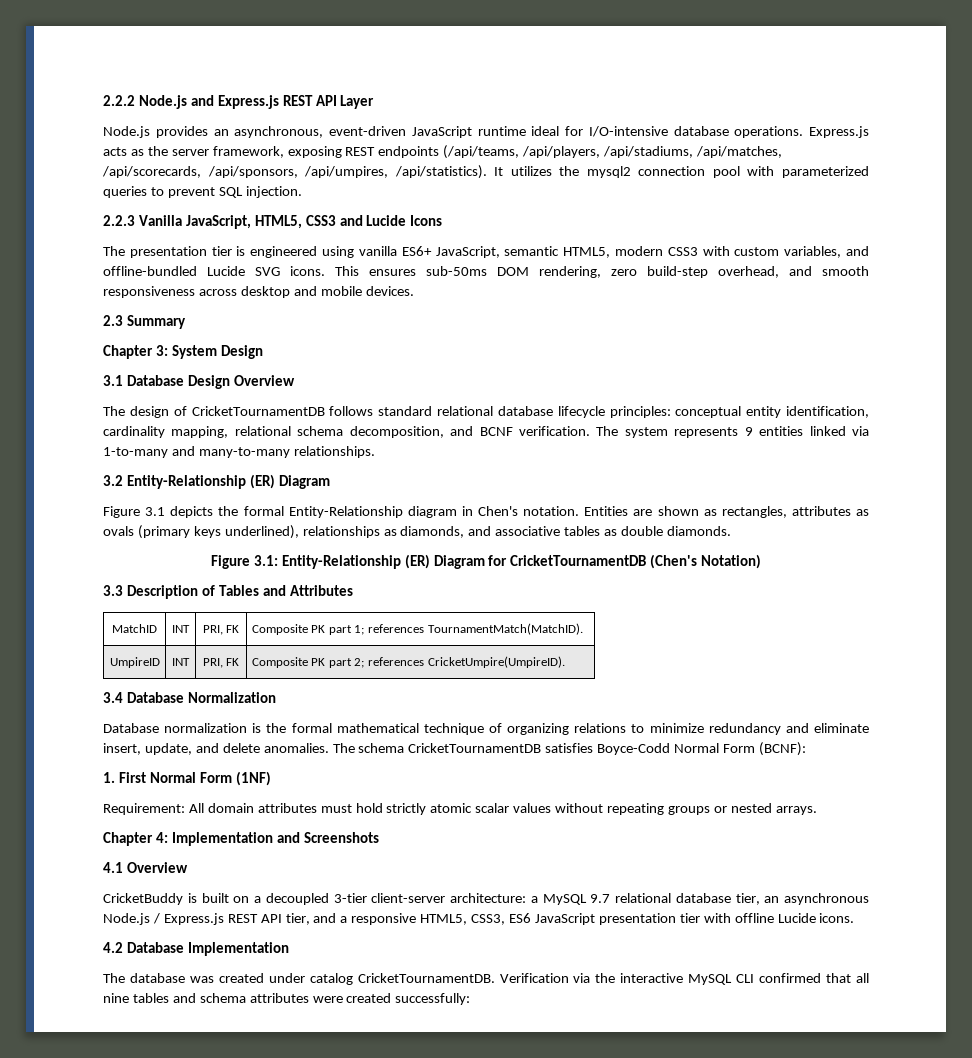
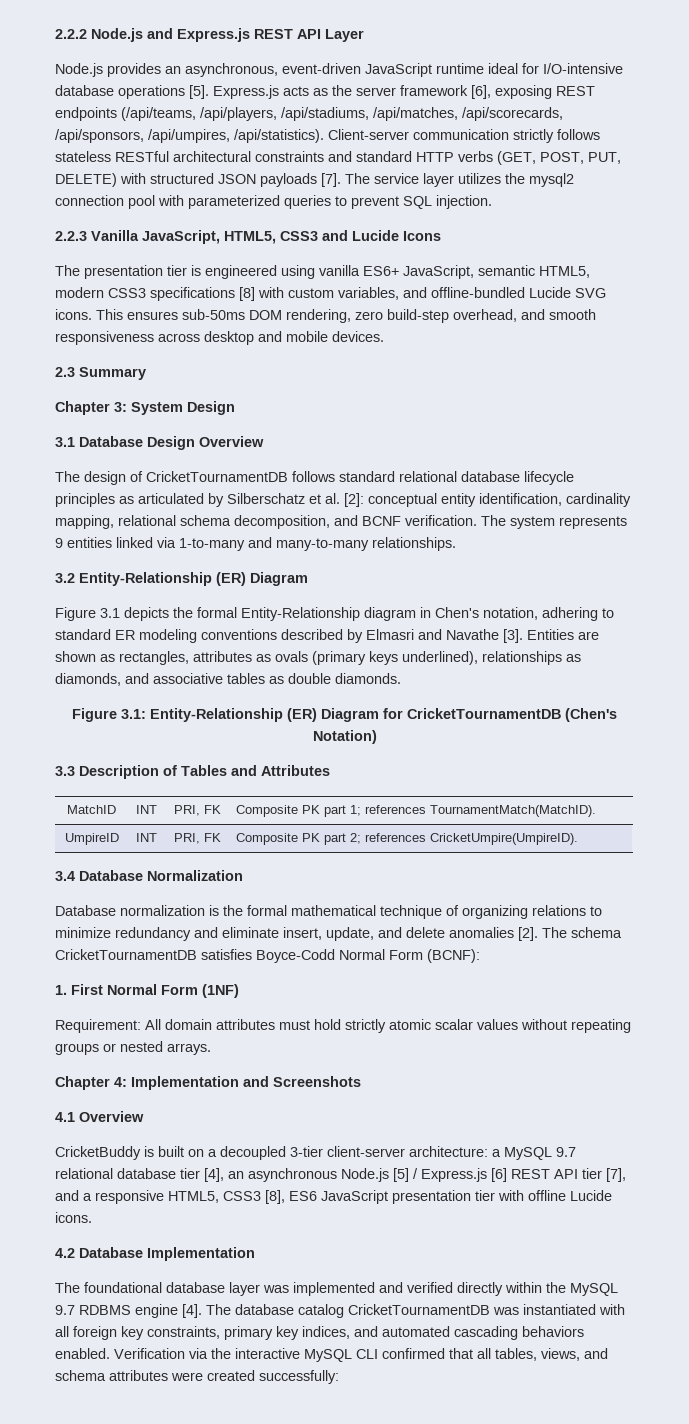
[734,126,804,138] operations. -> [118,85,209,99] operations [5].
[212,146,284,158] framework, -> [400,85,491,99] framework [6],
[494,167,504,176] It -> [328,129,600,143] [55,151,621,165] [55,173,454,187] Client-server communication strictly follows stateless RESTful architectural constraints and standard HTTP verbs (GET, POST, PUT, DELETE) with structured JSON payloads [7]. The service layer
(698, 251) none -> [150,287,255,301] specifications [8]
[609,406,671,418] principles: -> [55,493,364,507] principles as articulated by Silberschatz et al. [2]:
[523,506,580,516] notation. -> [483,607,614,621] [55,629,523,643] notation, adhering to standard ER modeling conventions described by Elmasri and Navathe [3].
[263,743,329,753] anomalies. -> [449,927,538,941] anomalies [2].
[735,893,760,905] tier, -> [180,1168,224,1182] tier [4],
(150, 919) none -> [393,1168,409,1182] [5]
[227,913,310,925] REST API tier, -> [491,1168,626,1182] [6] REST API tier [7],
[471,914,506,925] CSS3, -> [223,1190,285,1204] CSS3 [8],
[129,973,495,985] database was created under catalog CricketTournamentDB. -> [84,1282,618,1296] [55,1304,625,1318] [55,1326,584,1340] [55,1348,110,1359] foundational database layer was implemented and verified directly within the MySQL 9.7 RDBMS engine [4]. The database catalog CricketTournamentDB was instantiated with all foreign key constraints, primary key indices, and automated cascading behaviors enabled.
[103,993,169,1003] nine tables -> [495,1348,580,1361] tables, views,

